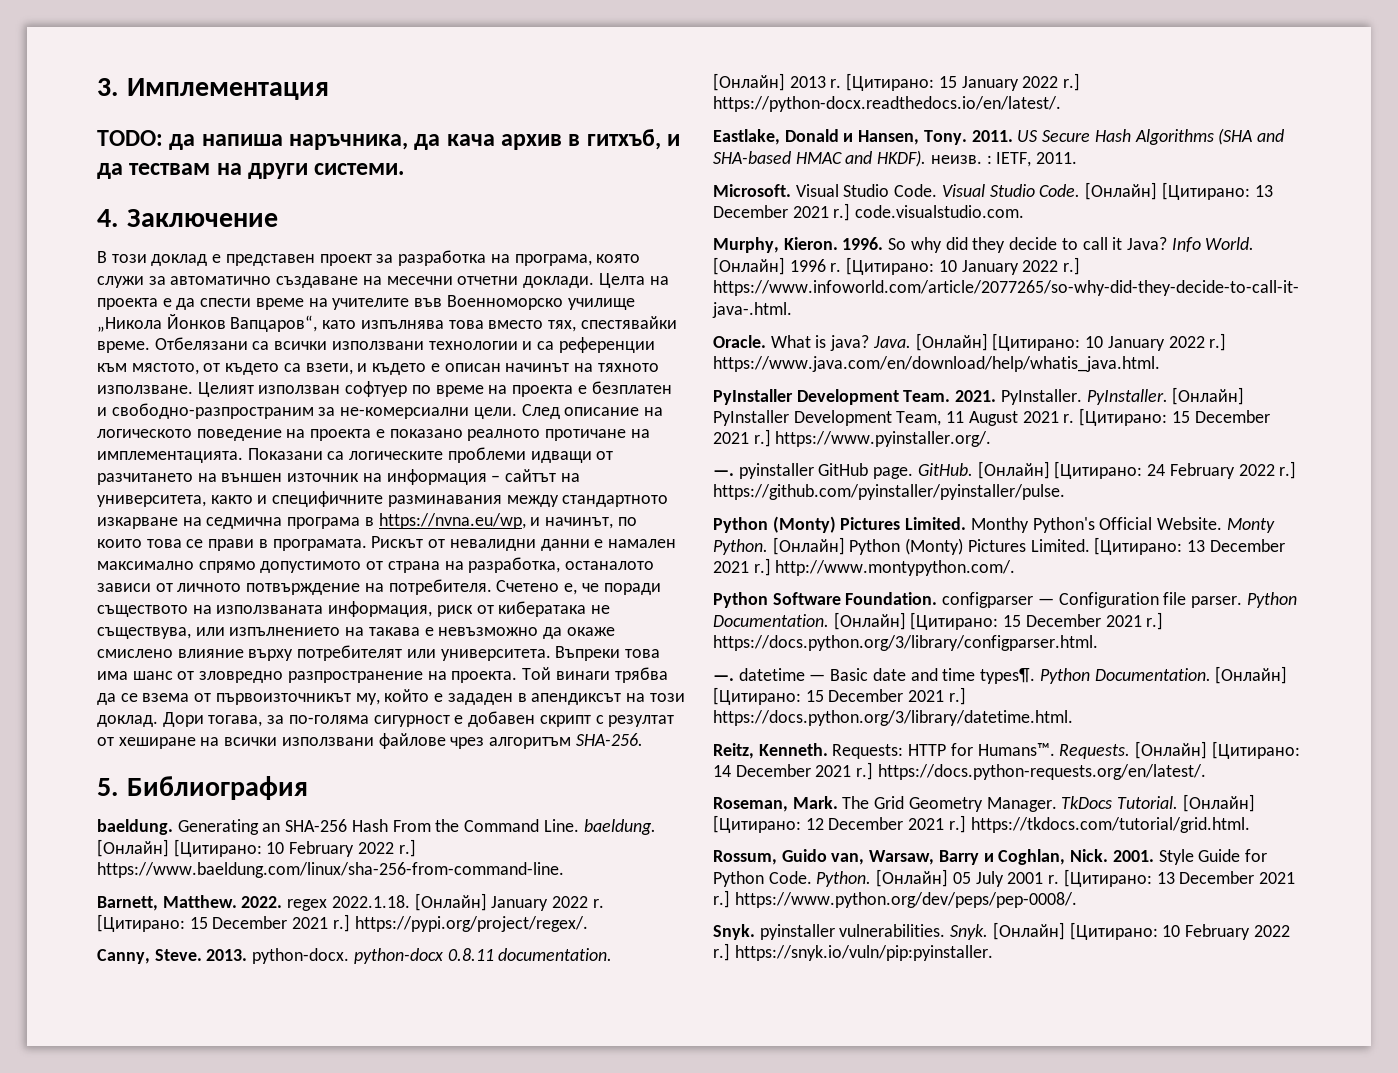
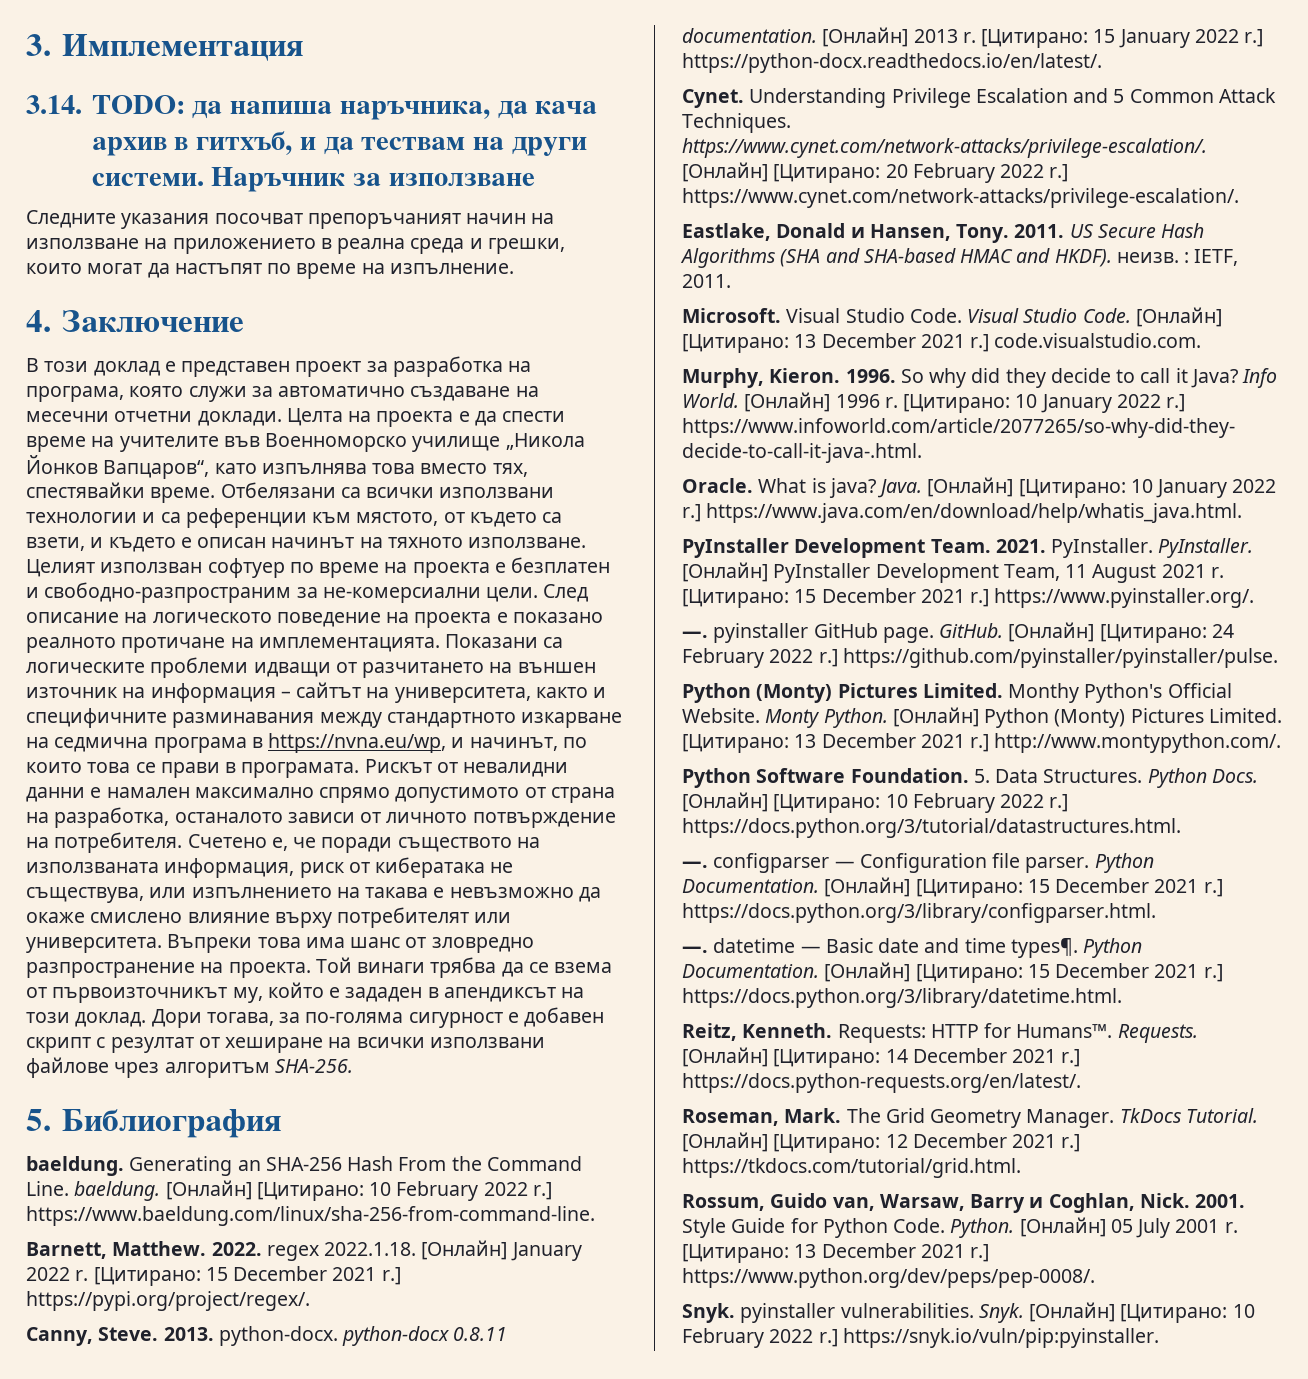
(329, 89) none -> [26,95,82,114] 3.14.
(405, 169) none -> [211,167,535,192] [26,210,555,229] [26,238,565,254] [26,263,514,279] Наръчник за използване // Следните указания посочват препоръчаният начин на използване на приложението в реална среда и грешки, които могат да настъпят по време на изпълнение.
(1061, 104) none -> [682,88,1276,108] [682,113,791,133] [682,138,1207,158] [682,162,1069,183] [682,188,1239,208] // Cynet. Understanding Privilege Escalation and 5 Common Attack Techniques. https://www.cynet.com/network-attacks/privilege-escalation/. [Онлайн] [Цитирано: 20 February 2022 r.] https://www.cynet.com/network-attacks/privilege-escalation/.
(938, 598) none -> [973,768,1258,788] [682,792,1069,813] [682,818,1181,838] [682,861,708,868] 5. Data Structures. Python Docs. [Онлайн] [Цитирано: 10 February 2022 r.] https://docs.python.org/3/tutorial/datastructures.html. // —.

